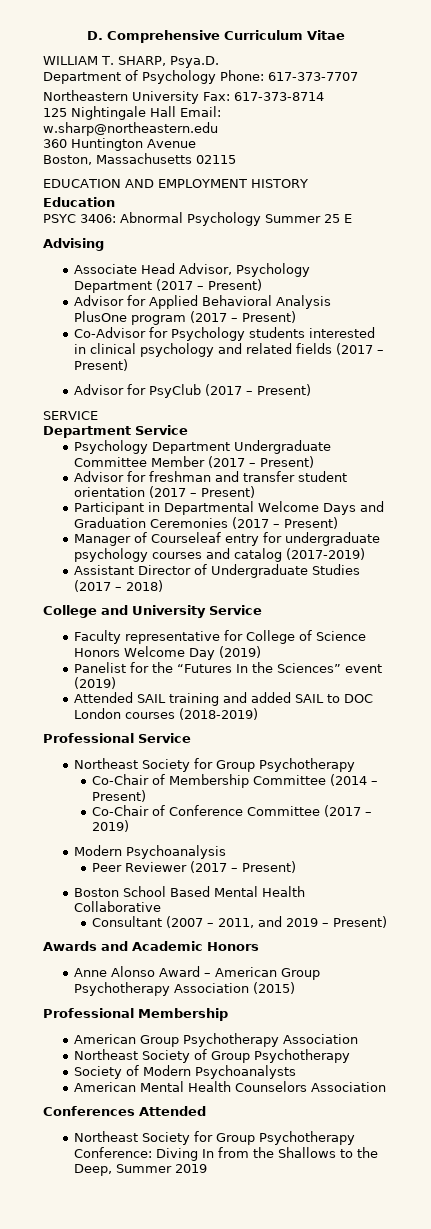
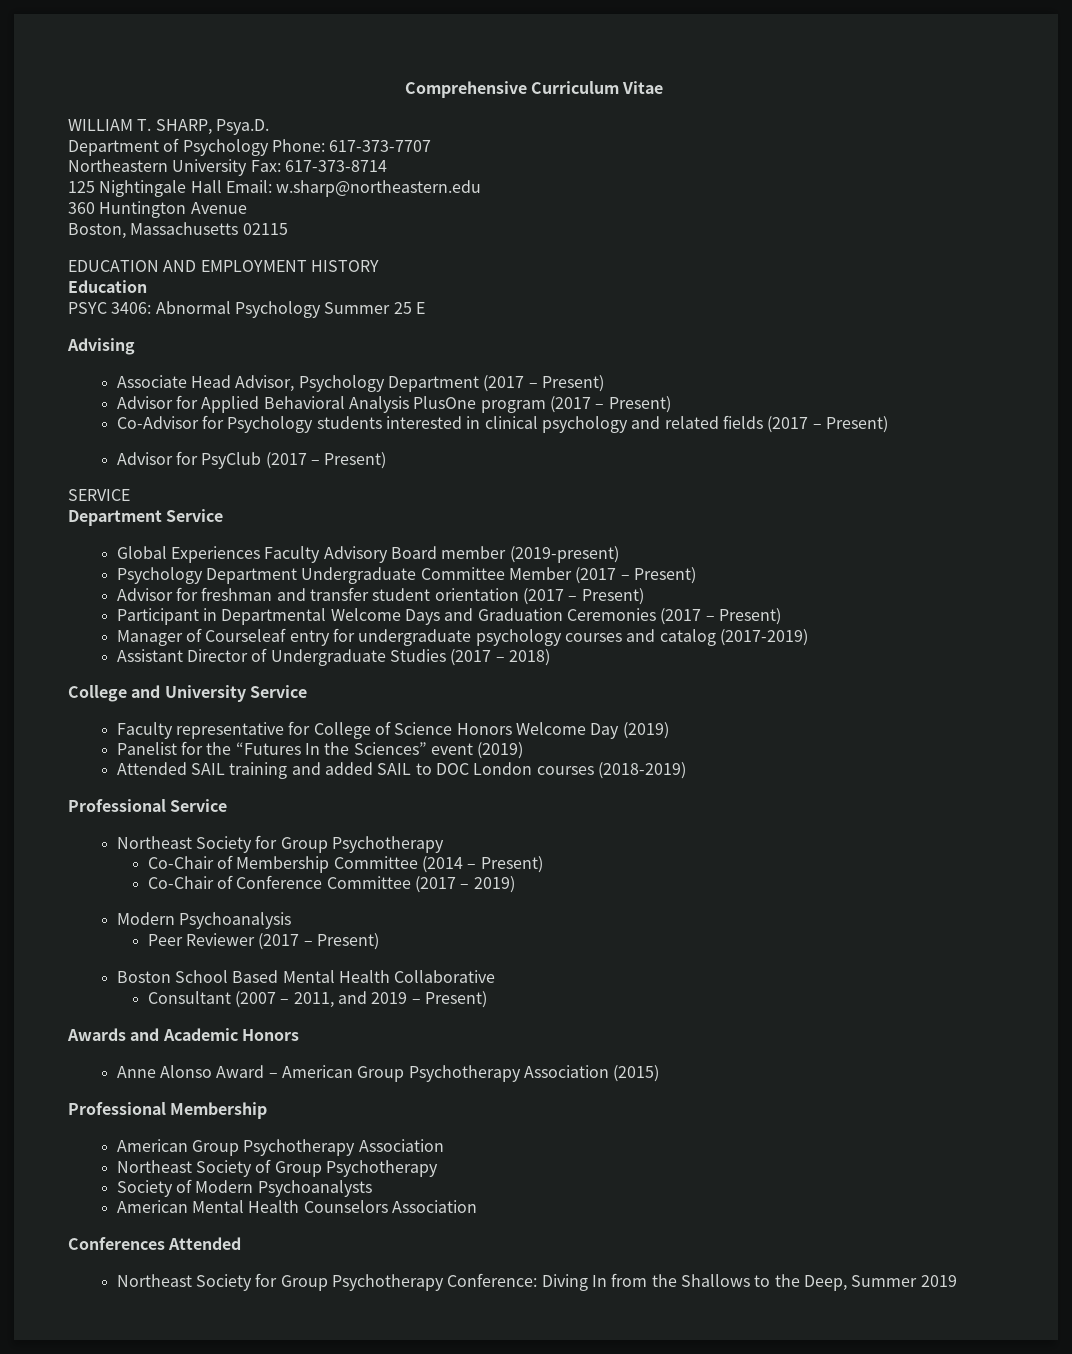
[86,31,103,40] D. -> (404, 89) none
(188, 430) none -> [116,546,619,563] // Global Experiences Faculty Advisory Board member (2019-present)

